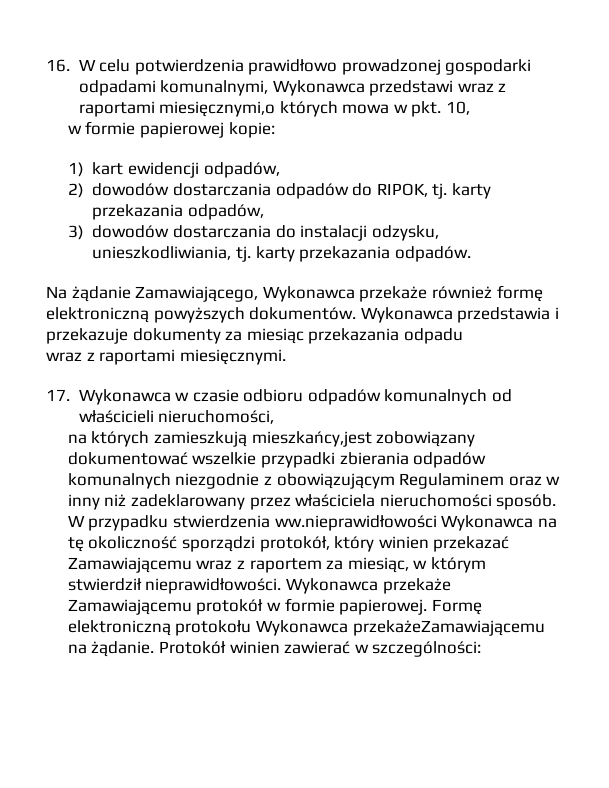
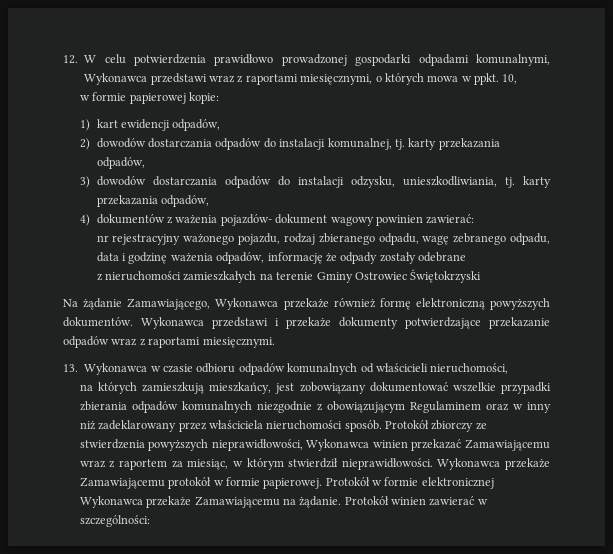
[46,59,70,72] 16. -> [63,55,78,64] 12.
[159,101,276,117] miesięcznymi,o -> [300,74,382,85] miesięcznymi, o
[411,101,442,117] pkt. -> [474,73,499,85] ppkt.
[376,183,428,197] RIPOK, -> [279,138,392,150] instalacji komunalnej,
(271, 231) none -> [224,176,271,188] odpadów
[394,246,471,262] odpadów. -> [161,195,210,207] [79,214,475,226] [96,233,550,245] [96,252,467,264] [96,269,482,283] odpadów, // 4) dokumentów z ważenia pojazdów- dokument wagowy powinien zawierać: // nr rejestracyjny ważonego pojazdu, rodzaj zbieranego odpadu, wagę zebranego odpadu, data i godzinę ważenia odpadów, informację że odpady zostały odebrane // z nieruchomości zamieszkałych na terenie Gminy Ostrowiec Świętokrzyski
[457,307,559,323] [46,328,463,344] przedstawia i przekazuje dokumenty za miesiąc przekazania odpadu // -> [212,317,550,329] [63,336,109,348] przedstawi i przekaże dokumenty potwierdzające przekazanie odpadów
[46,389,70,401] 17. -> [63,364,78,372] 13.
[251,431,372,447] mieszkańcy,jest -> [209,382,295,394] mieszkańcy, jest
[67,515,557,531] [67,536,375,552] W przypadku stwierdzenia ww.nieprawidłowości Wykonawca na tę okoliczność sporządzi protokół, który -> [385,420,487,432] [79,439,370,451] Protokół zbiorczy ze stwierdzenia powyższych nieprawidłowości, Wykonawca
[431,599,482,615] [67,620,545,636] Formę elektroniczną protokołu Wykonawca przekażeZamawiającemu -> [325,477,494,489] [79,496,280,508] Protokół w formie elektronicznej Wykonawca przekaże Zamawiającemu

